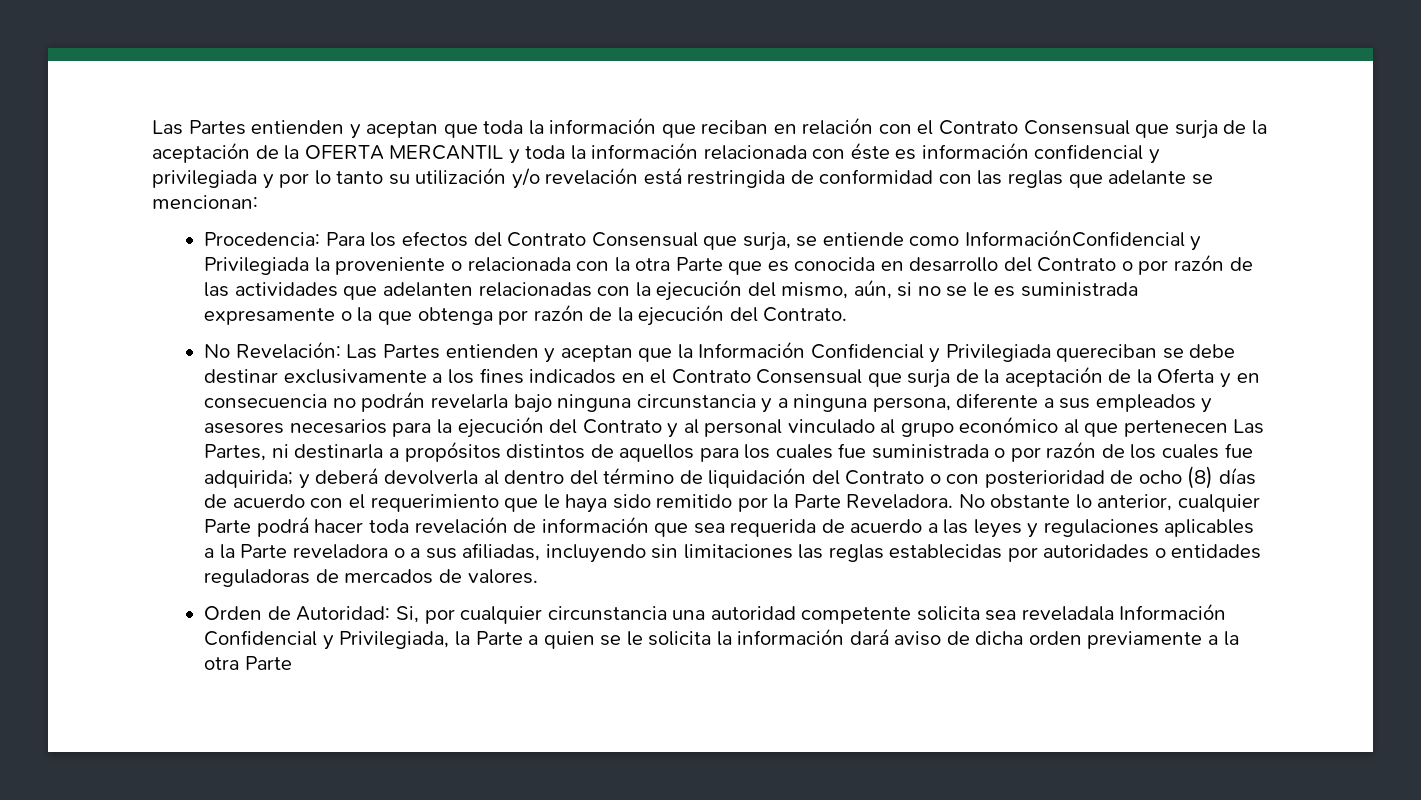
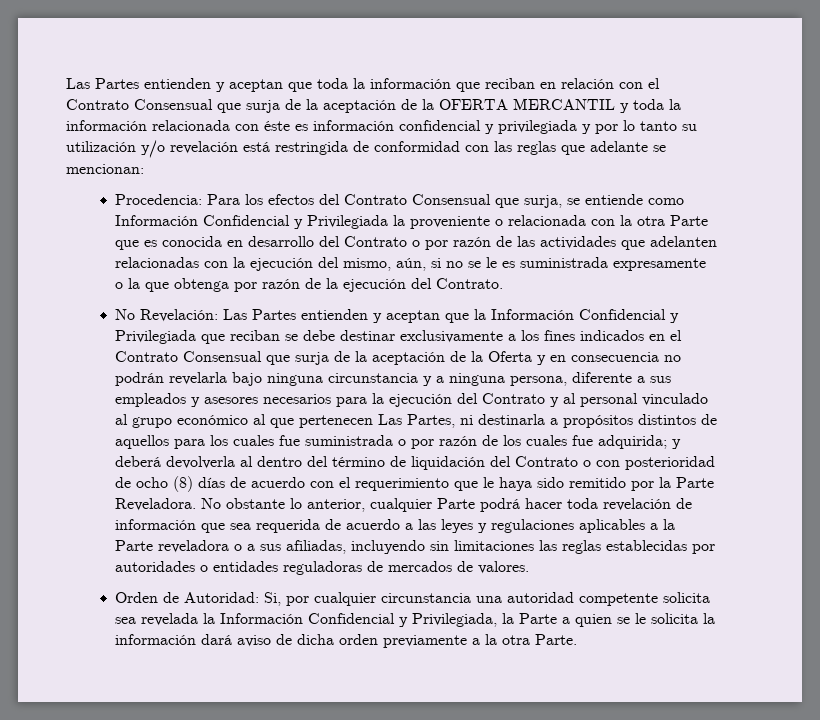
[964,229,1185,247] InformaciónConfidencial -> [114,215,290,226] Información Confidencial
[1056,344,1158,362] quereciban -> [200,330,280,344] que reciban
[1021,606,1114,621] reveladala -> [140,613,215,626] revelada la
[244,656,292,670] Parte -> [534,634,577,645] Parte.

